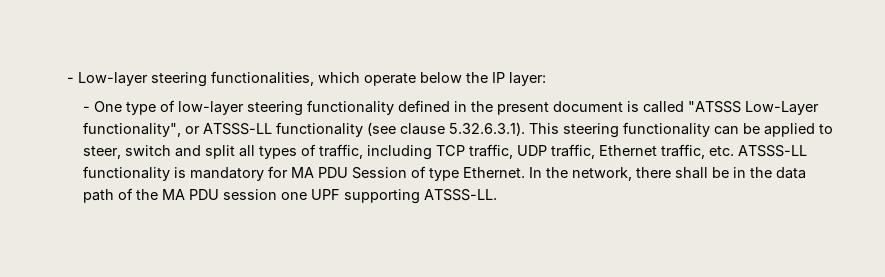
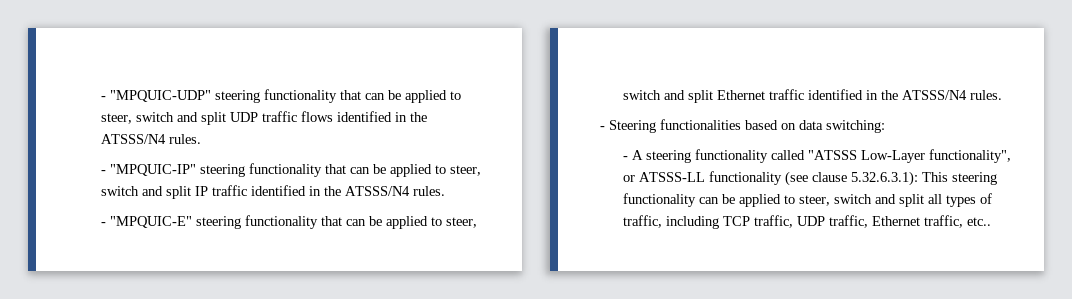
[66,71,546,87] [83,100,640,116] - Low-layer steering functionalities, which operate below the IP layer: // - One type of low-layer steering functionality defined in the present document is -> [100,89,461,103] [100,111,427,125] [100,134,201,144] [100,163,481,177] [100,185,445,199] [100,215,477,229] [622,89,1002,103] [600,119,886,133] [622,149,768,163] - "MPQUIC-UDP" steering functionality that can be applied to steer, switch and split UDP traffic flows identified in the ATSSS/N4 rules. // - "MPQUIC-IP" steering functionality that can be applied to steer, switch and split IP traffic identified in the ATSSS/N4 rules. // - "MPQUIC-E" steering functionality that can be applied to steer, switch and split Ethernet traffic identified in the ATSSS/N4 rules. // - Steering functionalities based on data switching: // - A steering functionality
[449,122,526,136] 5.32.6.3.1). -> [850,171,918,186] 5.32.6.3.1):
[709,145,808,157] [83,166,807,181] [83,188,498,204] etc. ATSSS-LL functionality is mandatory for MA PDU Session of type Ethernet. In the network, there shall be in the data path of the MA PDU session one UPF supporting ATSSS-LL. -> [966,217,991,226] etc..

